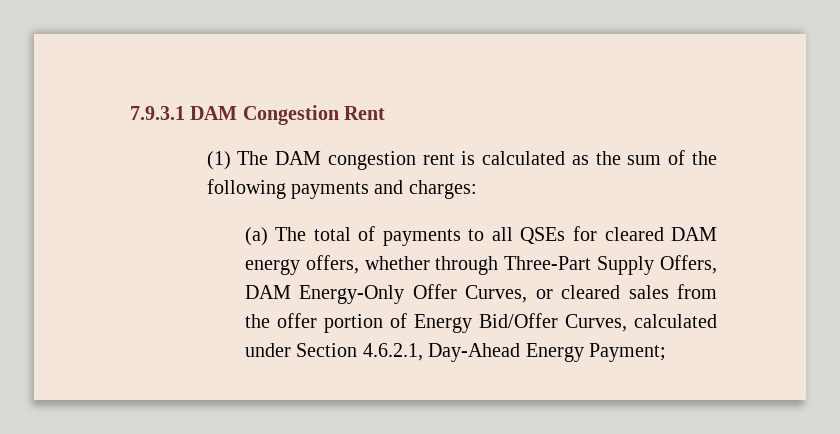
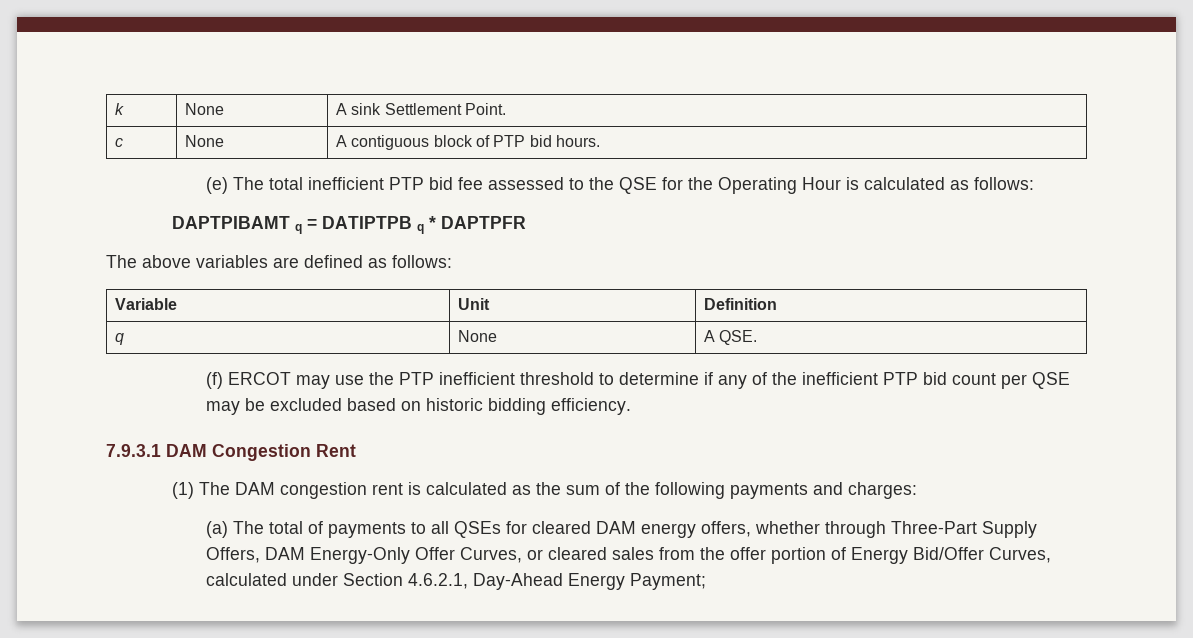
(130, 113) none -> [114,103,124,115] [184,103,224,115] [335,103,506,115] [114,138,123,147] [184,135,224,147] [335,135,600,150] [205,177,1034,194] [172,216,527,234] [106,255,452,268] [114,298,177,310] [457,298,490,310] [703,298,777,310] [114,333,124,345] [457,330,497,342] [703,330,758,345] [205,372,1070,389] [205,398,631,415] k | None | A sink Settlement Point. // c | None | A contiguous block of PTP bid hours. // (e) The total inefficient PTP bid fee assessed to the QSE for the Operating Hour is calculated as follows: // DAPTPIBAMT q = DATIPTPB q * DAPTPFR // The above variables are defined as follows: // Variable | Unit | Definition // q | None | A QSE. // (f) ERCOT may use the PTP inefficient threshold to determine if any of the inefficient PTP bid count per QSE may be excluded based on historic bidding efficiency. //

